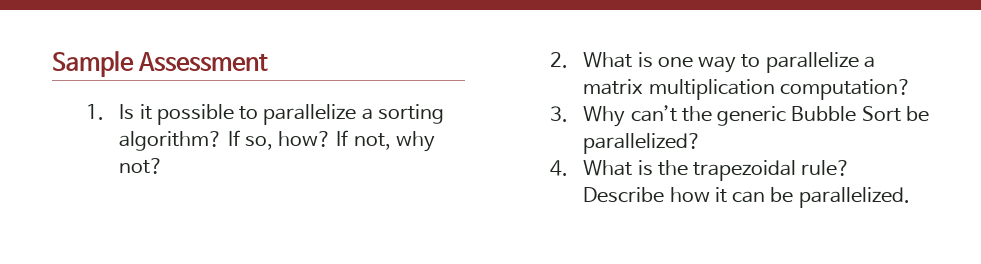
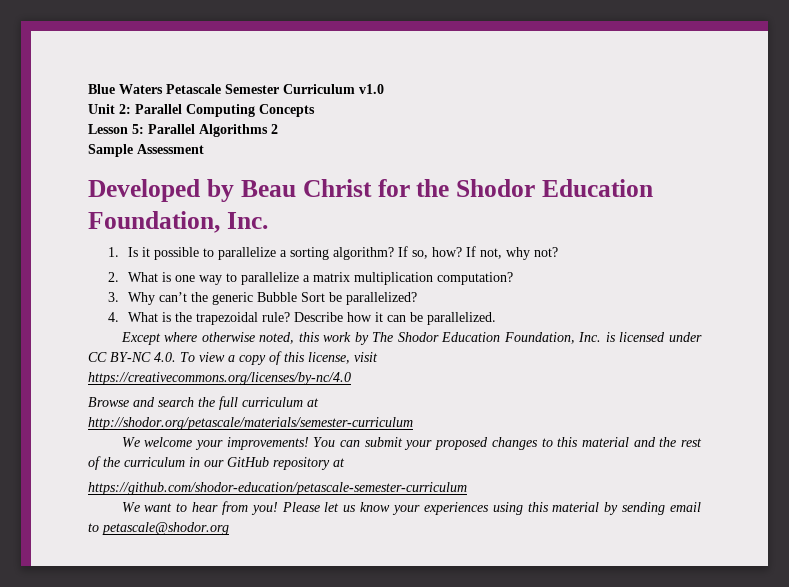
[52,51,269,77] Sample Assessment -> [88,84,384,94] [88,104,315,117] [88,124,278,137] [88,144,204,157] [88,179,654,202] [88,211,268,233] Blue Waters Petascale Semester Curriculum v1.0 // Unit 2: Parallel Computing Concepts // Lesson 5: Parallel Algorithms 2 // Sample Assessment // Developed by Beau Christ for the Shodor Education Foundation, Inc.
(910, 197) none -> [120,332,703,345] [88,351,378,365] [88,372,351,385] [88,396,319,410] [88,417,413,430] [121,437,703,450] [88,456,345,470] [88,482,467,495] [121,501,701,515] [88,522,229,535] // Except where otherwise noted, this work by The Shodor Education Foundation, Inc. is licensed under CC BY-NC 4.0. To view a copy of this license, visit // https://creativecommons.org/licenses/by-nc/4.0 // Browse and search the full curriculum at // http://shodor.org/petascale/materials/semester-curriculum // We welcome your improvements! You can submit your proposed changes to this material and the rest of the curriculum in our GitHub repository at // https://github.com/shodor-education/petascale-semester-curriculum // We want to hear from you! Please let us know your experiences using this material by sending email to petascale@shodor.org

